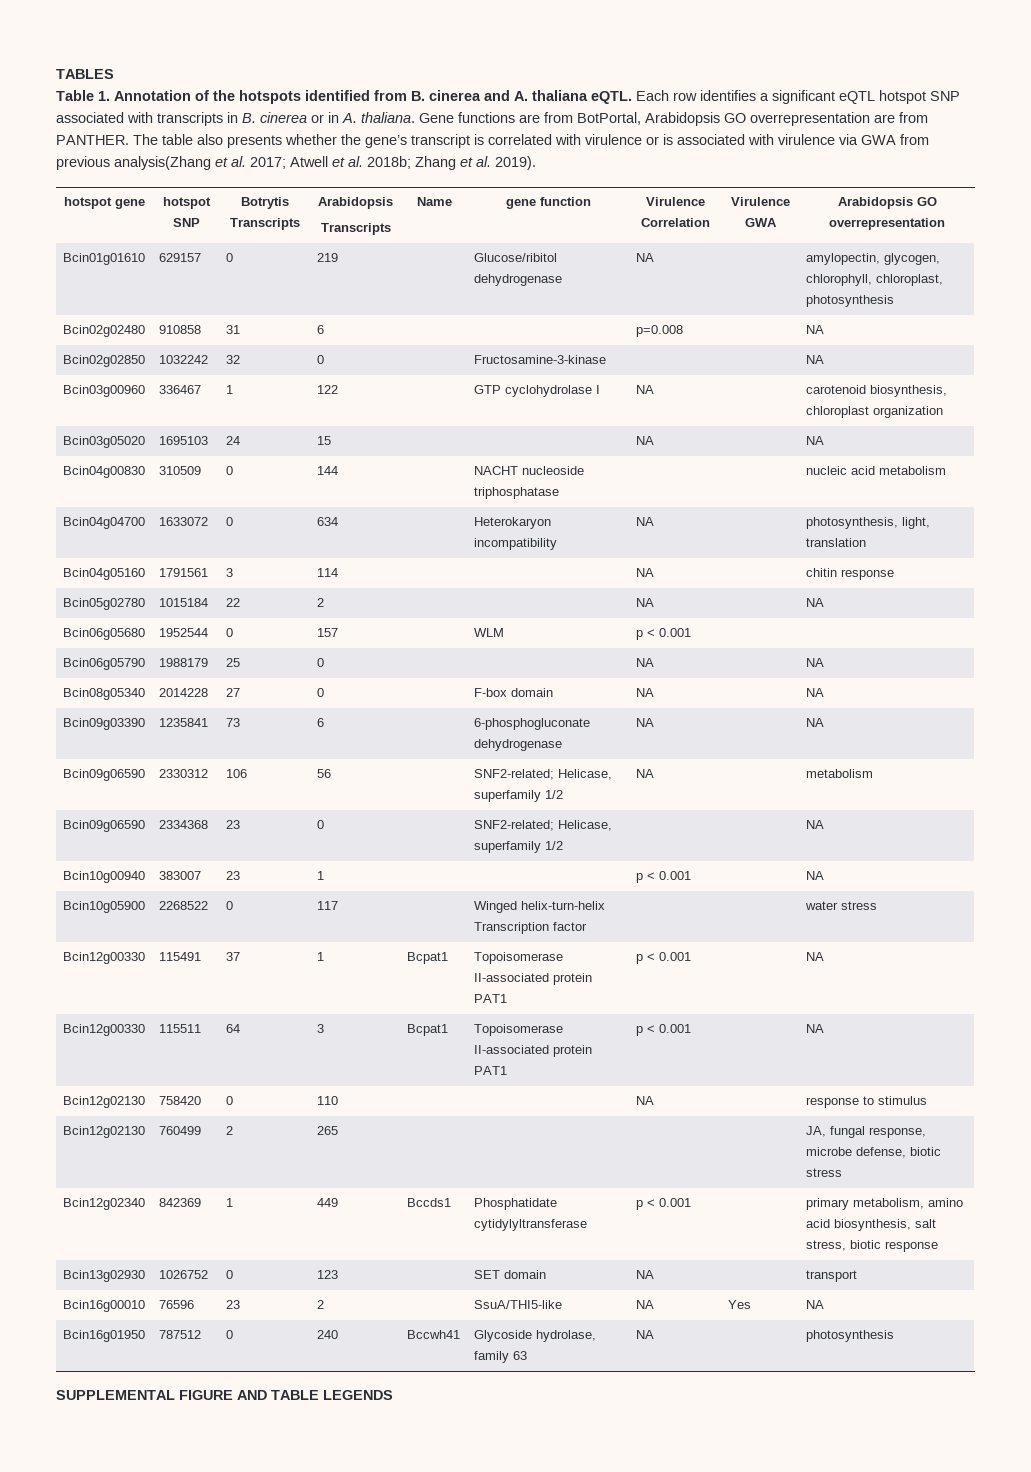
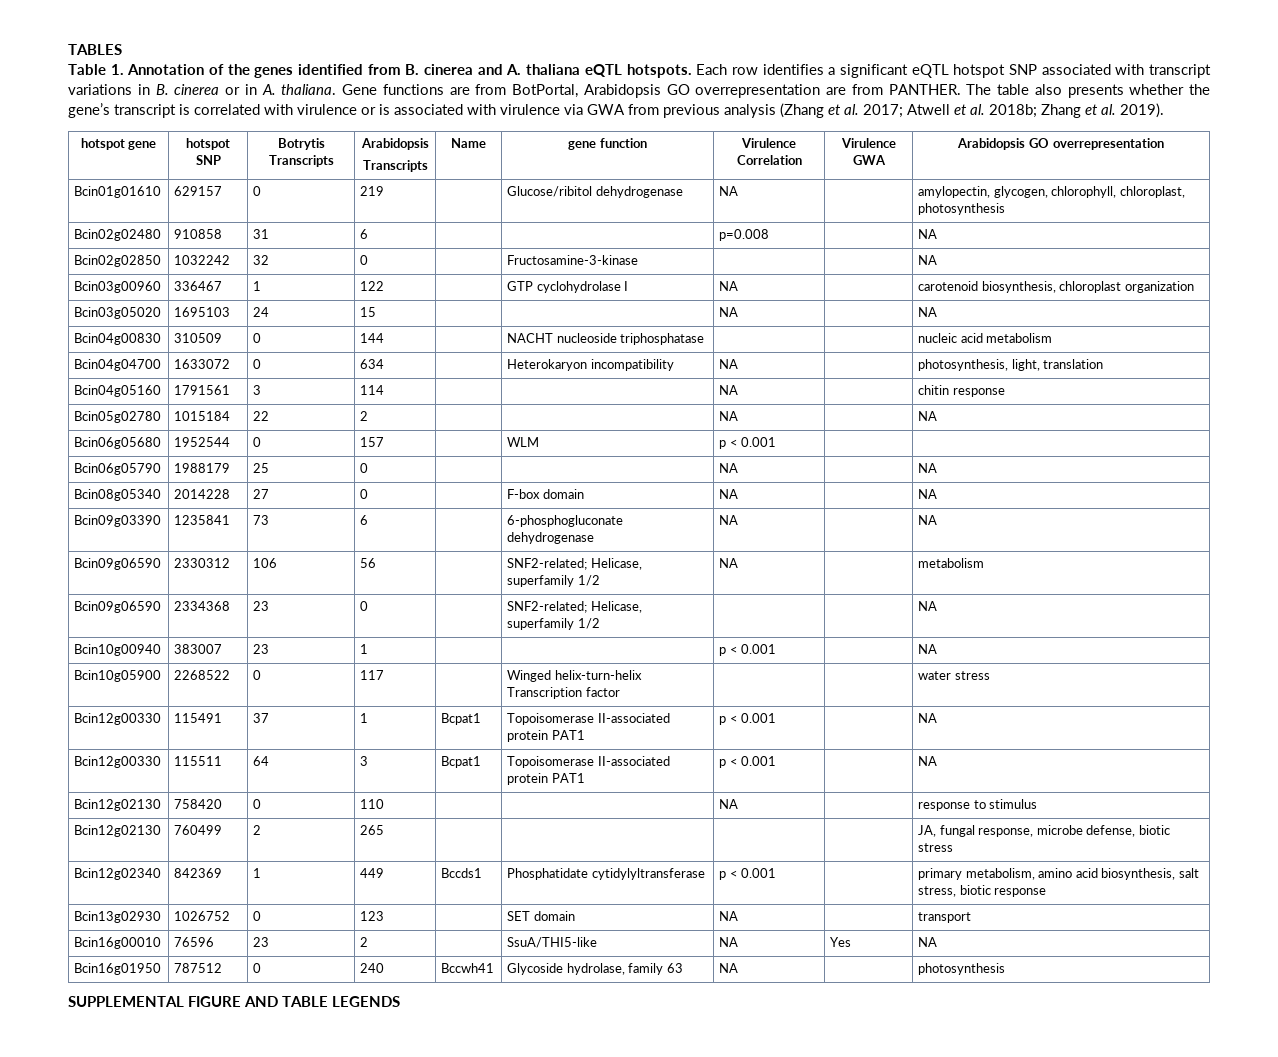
[239,90,301,104] hotspots -> [254,67,294,78] genes
[591,91,632,104] eQTL. -> [584,64,692,78] eQTL hotspots.
[157,112,223,126] transcripts -> [1148,64,1211,78] [68,84,132,95] transcript variations
[114,156,211,170] analysis(Zhang -> [724,103,824,118] analysis (Zhang

